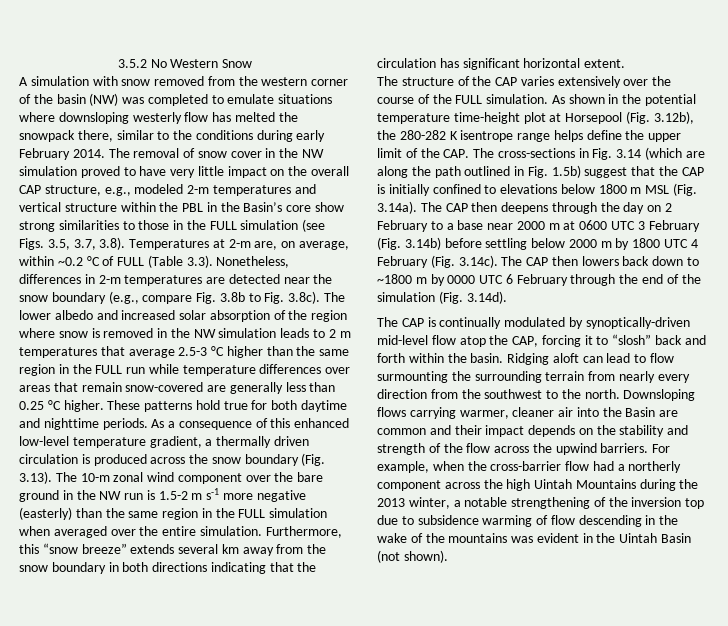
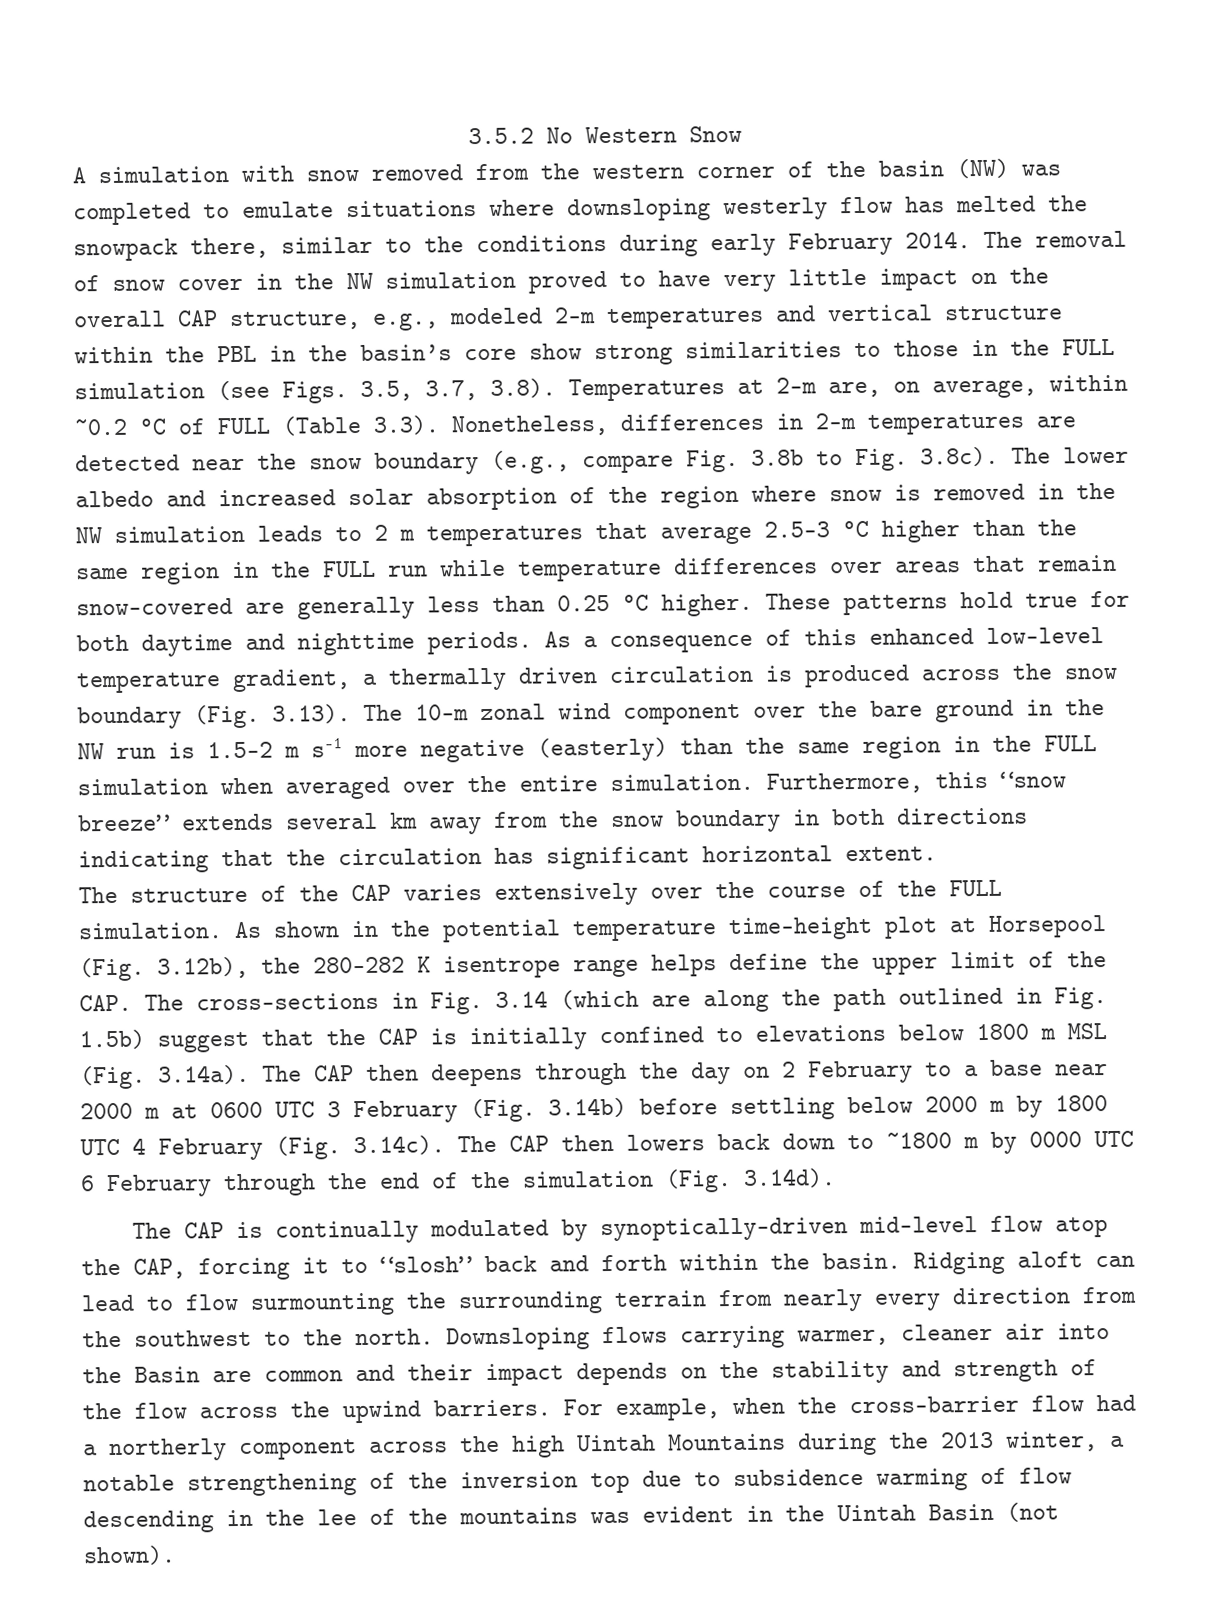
[243,202,283,212] Basin’s -> [360,344,452,361] basin’s
[377,533,407,543] wake -> [317,1509,357,1526] lee

